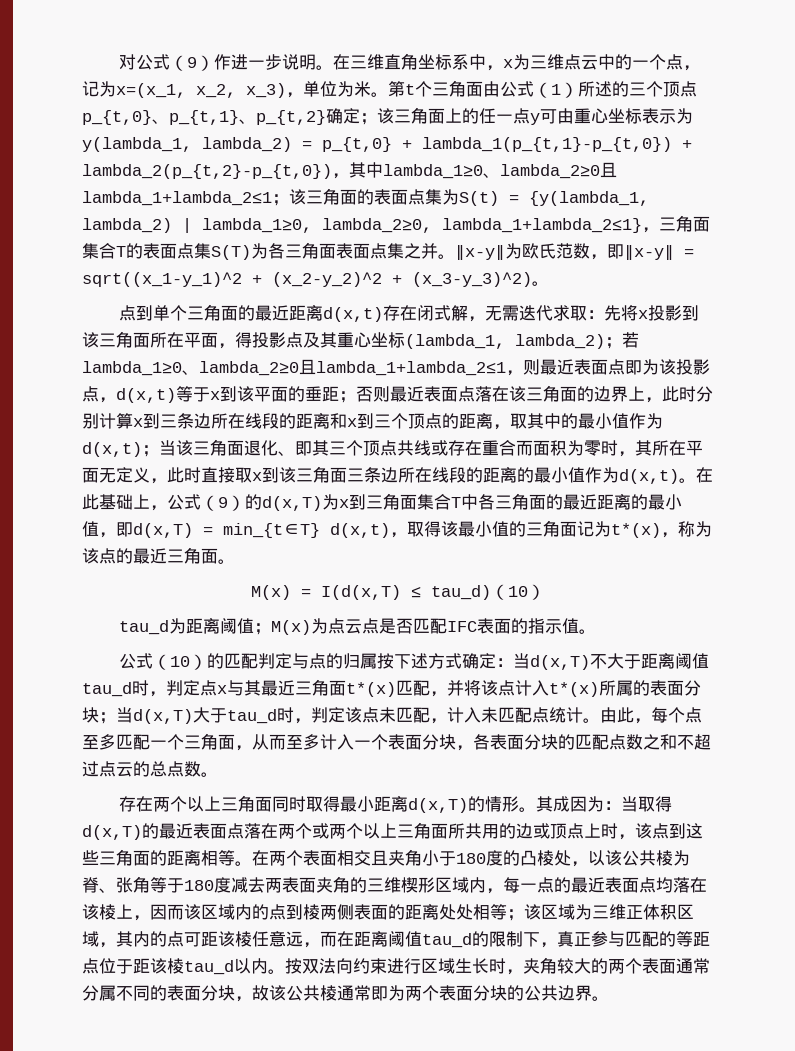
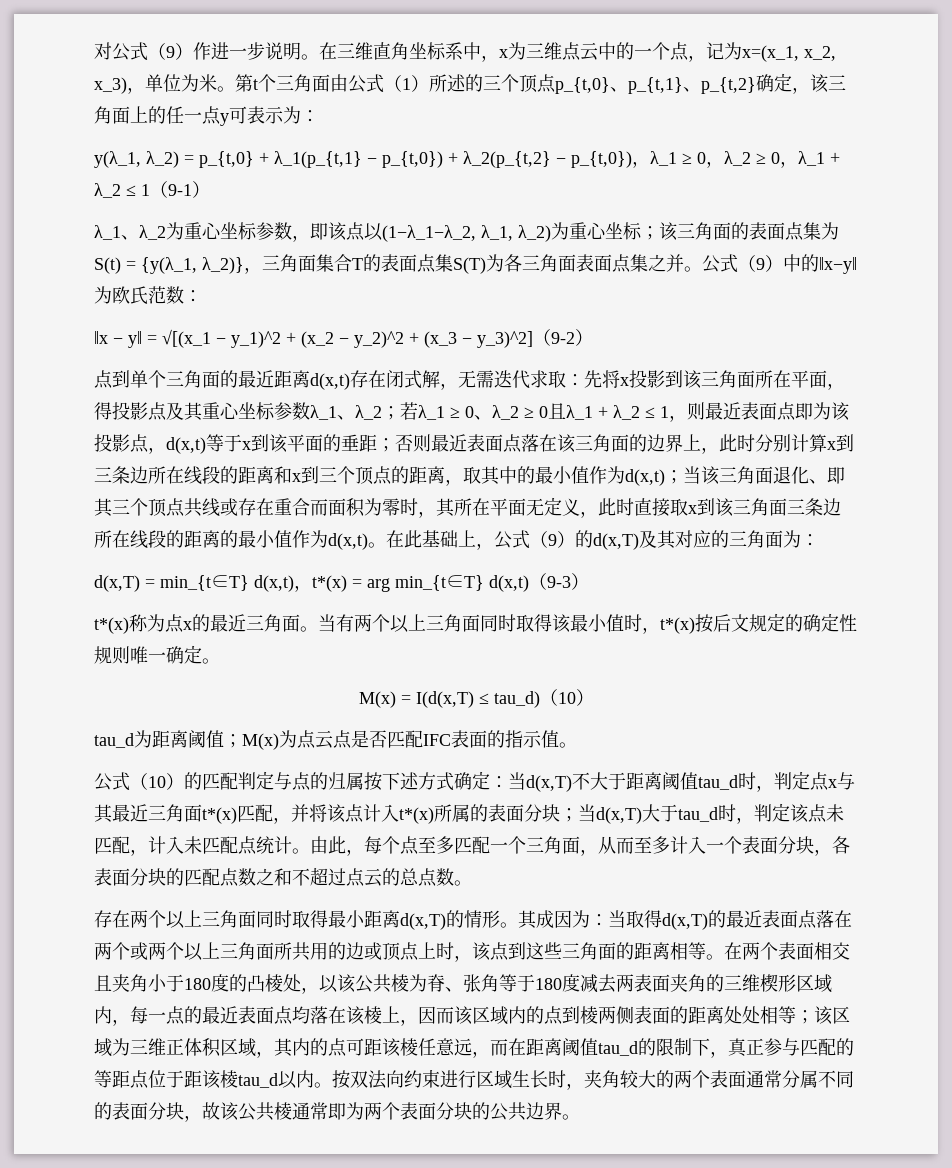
[360,113,377,125] ； -> [792,87,810,94] ，
[557,108,693,124] [82,137,692,152] [82,162,617,179] [82,191,272,206] 由重心坐标表示为y(lambda_1, lambda_2) = p_{t,0} + lambda_1(p_{t,1}-p_{t,0}) + lambda_2(p_{t,2}-p_{t,0})，其中lambda_1≥0、lambda_2≥0且lambda_1+lambda_2≤1 -> [247,106,319,124] [94,151,840,168] [94,181,210,198] [94,222,642,242] 表示为： // y(λ_1, λ_2) = p_{t,0} + λ_1(p_{t,1} − p_{t,0}) + λ_2(p_{t,2} − p_{t,0})，λ_1 ≥ 0，λ_2 ≥ 0，λ_1 + λ_2 ≤ 1（9-1） // λ_1、λ_2为重心坐标参数，即该点以(1−λ_1−λ_2, λ_1, λ_2)为重心坐标
[529,191,649,206] [82,218,642,233] {y(lambda_1, lambda_2) | lambda_1≥0, lambda_2≥0, lambda_1+lambda_2≤1} -> [141,257,244,274] {y(λ_1, λ_2)}
[455,243,694,260] [82,272,549,287] ‖x-y‖为欧氏范数，即‖x-y‖ = sqrt((x_1-y_1)^2 + (x_2-y_2)^2 + (x_3-y_3)^2)。 -> [702,254,857,274] [94,286,202,305] [94,329,593,348] 公式（9）中的‖x−y‖为欧氏范数： // ‖x − y‖ = √[(x_1 − y_1)^2 + (x_2 − y_2)^2 + (x_3 − y_3)^2]（9-2）
[405,332,639,349] [82,359,506,376] (lambda_1, lambda_2)；若lambda_1≥0、lambda_2≥0且lambda_1+lambda_2≤1 -> [274,402,669,420] 参数λ_1、λ_2；若λ_1 ≥ 0、λ_2 ≥ 0且λ_1 + λ_2 ≤ 1
[322,493,682,510] [82,521,133,538] 为x到三角面集合T中各三角面的最近距离的最小值，即 -> [639,530,819,549] 及其对应的三角面为： //
[407,520,712,538] [82,547,218,564] 取得该最小值的三角面记为t*(x)，称为该点的最近三角面 -> [312,573,589,592] [94,613,857,634] [94,645,202,664] t*(x) = arg min_{t∈T} d(x,t)（9-3） // t*(x)称为点x的最近三角面。当有两个以上三角面同时取得该最小值时，t*(x)按后文规定的确定性规则唯一确定

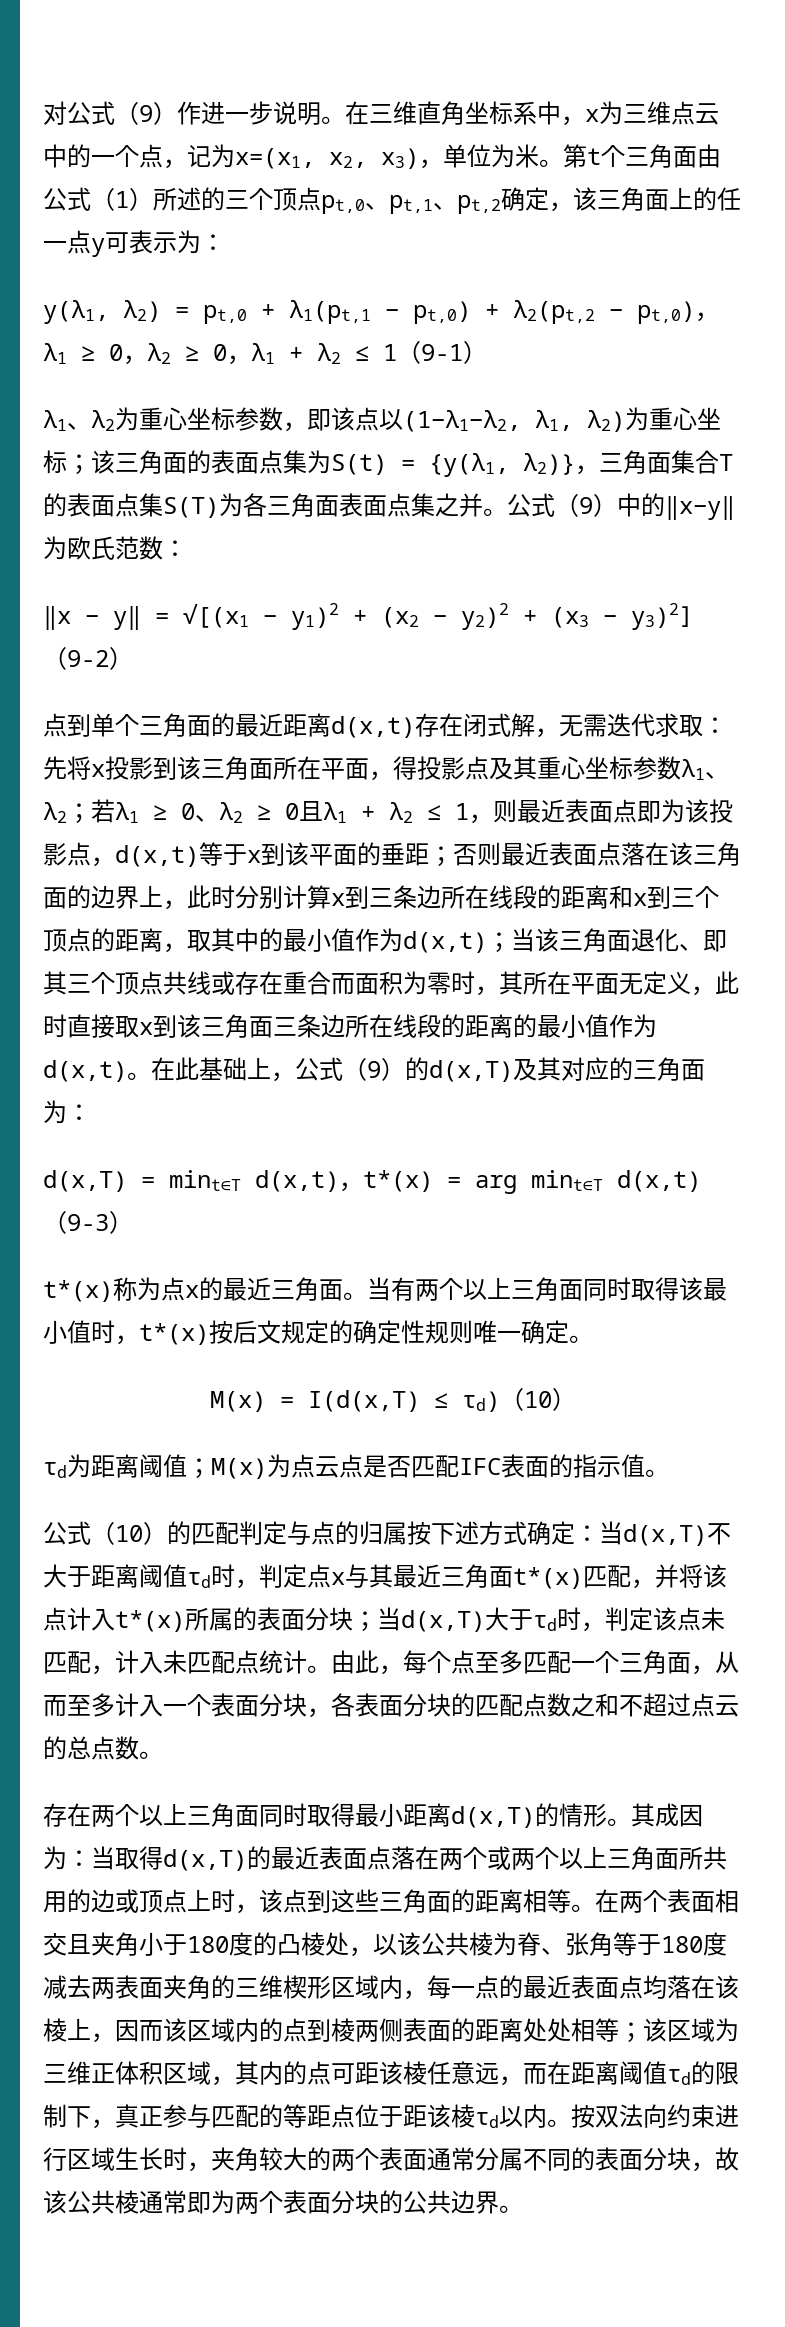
[742,45,836,62] [94,77,127,94] x=(x_1, x_2, x_3) -> [235,148,419,169] x=(x1, x2, x3)
[555,77,756,94] p_{t,0}、p_{t,1}、p_{t,2} -> [321,195,501,214] pt,0、pt,1、pt,2
[94,151,840,168] [94,183,121,198] y(λ_1, λ_2) = p_{t,0} + λ_1(p_{t,1} − p_{t,0}) + λ_2(p_{t,2} − p_{t,0})，λ_1 ≥ 0，λ_2 ≥ 0，λ_1 + λ_2 -> [43,300,719,324] [43,343,341,365] y(λ1, λ2) = pt,0 + λ1(pt,1 − pt,0) + λ2(pt,2 − pt,0)，λ1 ≥ 0，λ2 ≥ 0，λ1 + λ2
[94,225,166,240] λ_1、λ_2 -> [43,410,115,431] λ1、λ2
[382,225,551,242] (1−λ_1−λ_2, λ_1, λ_2) -> [403,410,625,432] (1−λ1−λ2, λ1, λ2)
[141,257,244,274] {y(λ_1, λ_2)} -> [429,453,575,477] {y(λ1, λ2)}
[162,329,533,348] √[(x_1 − y_1)^2 + (x_2 − y_2)^2 + (x_3 − y_3)^2] -> [183,603,693,630] √[(x1 − y1)2 + (x2 − y2)2 + (x3 − y3)2]
[310,402,445,420] λ_1、λ_2；若λ_1 -> [681,759,729,780] [43,799,139,824] λ1、λ2；若λ1
[492,405,519,420] λ_2 -> [219,802,243,823] λ2
[566,405,640,420] λ_1 + λ_2 -> [323,802,413,823] λ1 + λ2
[160,575,249,591] min_{t∈T} -> [169,1170,241,1191] mint∈T
[395,575,484,591] min_{t∈T} -> [531,1170,603,1191] mint∈T
[493,691,540,708] tau_d) -> [461,1391,500,1412] τd)
[94,733,134,748] tau_d -> [43,1462,67,1478] τd
[698,775,738,790] tau_d -> [187,1572,211,1588] τd
[678,807,718,822] tau_d -> [533,1615,557,1631] τd
[598,1041,638,1056] tau_d -> [667,2069,691,2085] τd
[238,1073,278,1088] tau_d -> [475,2112,499,2128] τd

